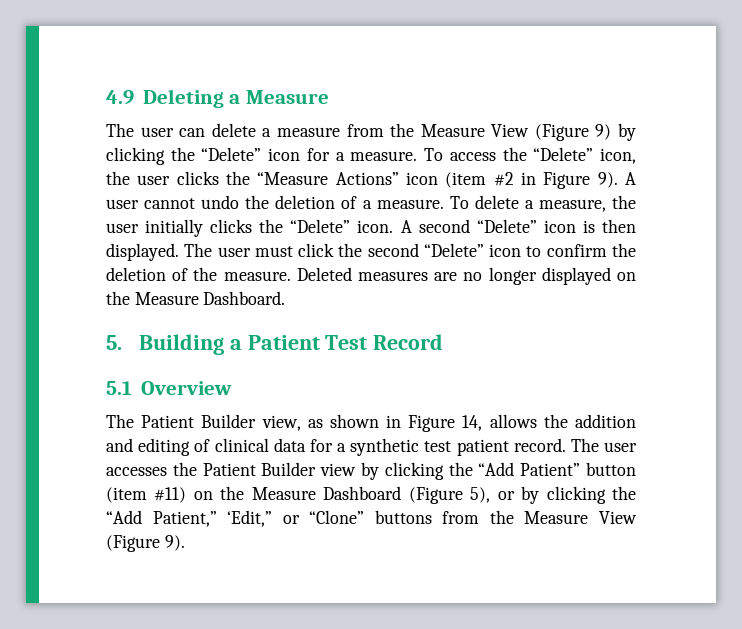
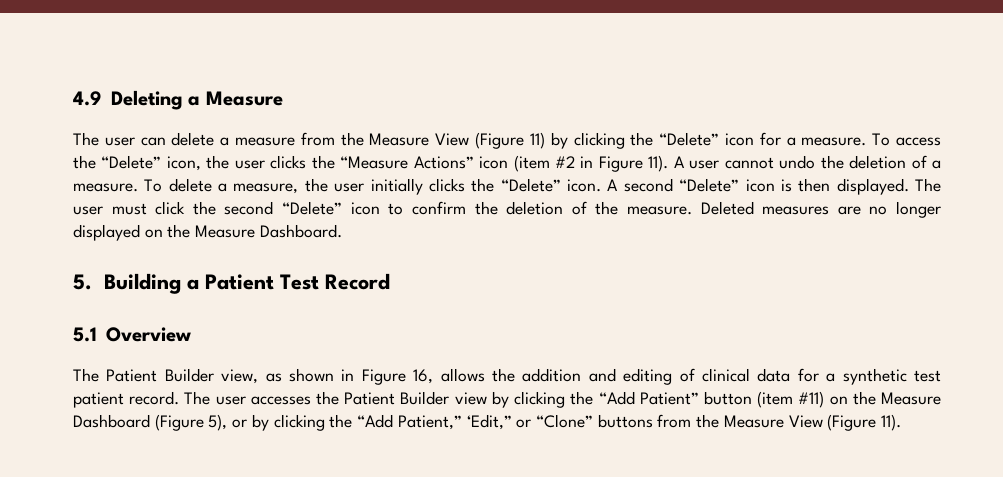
[595,124,612,140] 9) -> [529,132,545,149] 11)
[597,172,618,188] 9). -> [648,155,669,172] 11).
[462,415,483,431] 14, -> [413,369,434,384] 16,
[164,535,185,551] 9). -> [881,414,902,431] 11).

